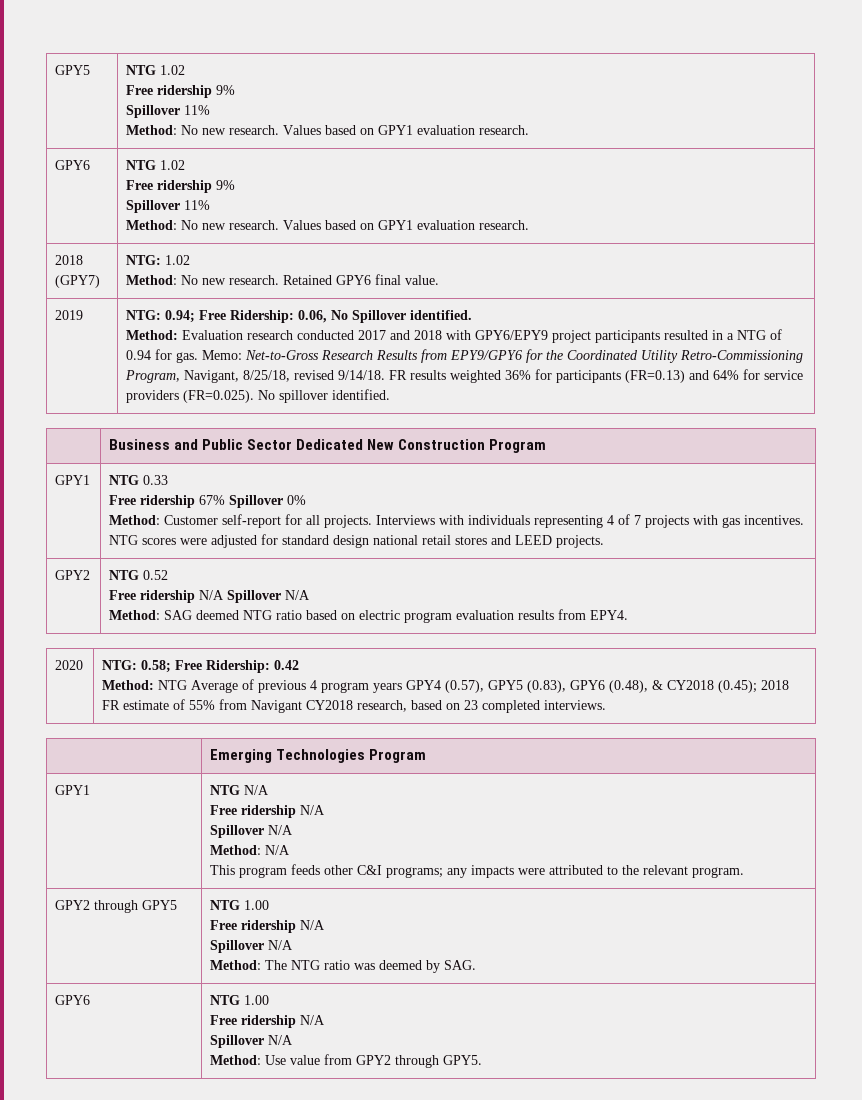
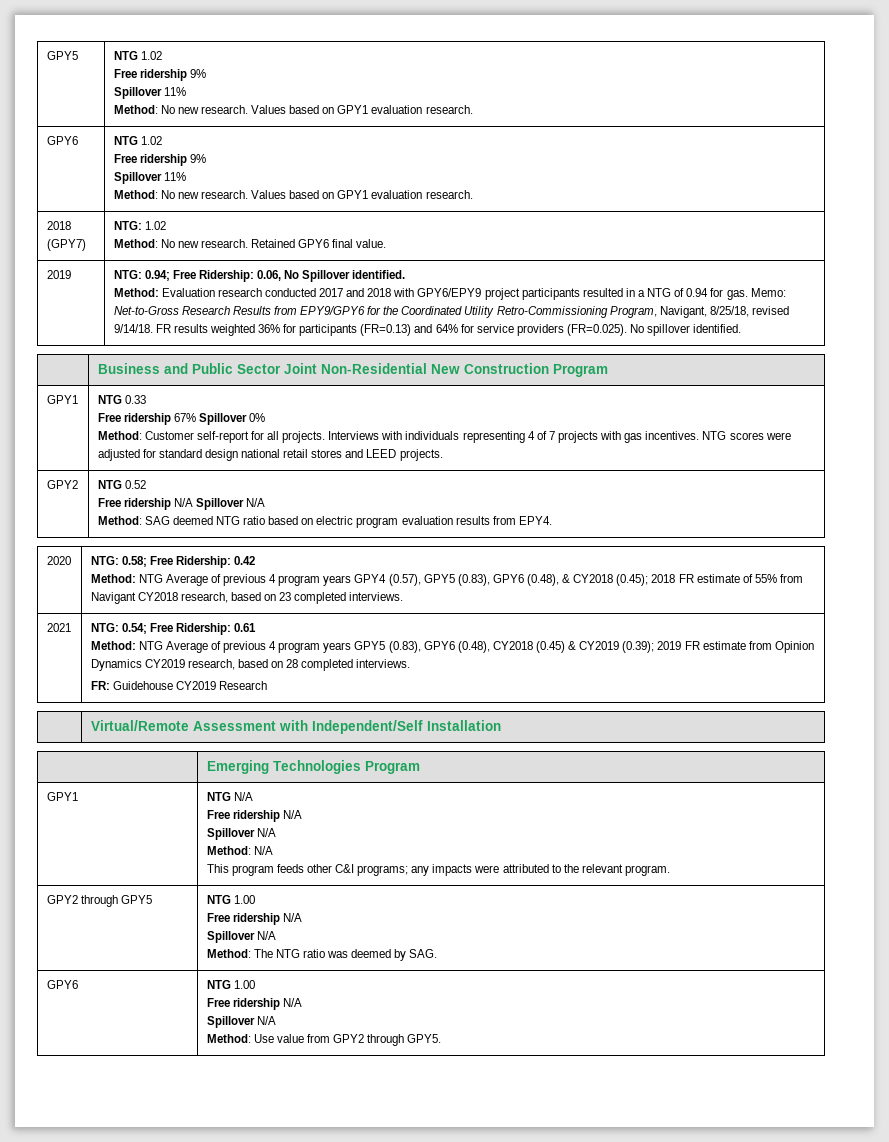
[296,439,364,450] Dedicated -> [283,363,427,374] Joint Non-Residential
(607, 705) none -> [46,623,71,632] [90,623,257,635] [90,641,814,653] [90,659,411,671] [90,681,267,690] [90,720,501,734] // 2021 | NTG: 0.54; Free Ridership: 0.61 // Method: NTG Average of previous 4 program years GPY5 (0.83), GPY6 (0.48), CY2018 (0.45) & CY2019 (0.39); 2019 FR estimate from Opinion Dynamics CY2019 research, based on 28 completed interviews. // FR: Guidehouse CY2019 Research // | Virtual/Remote Assessment with Independent/Self Installation

